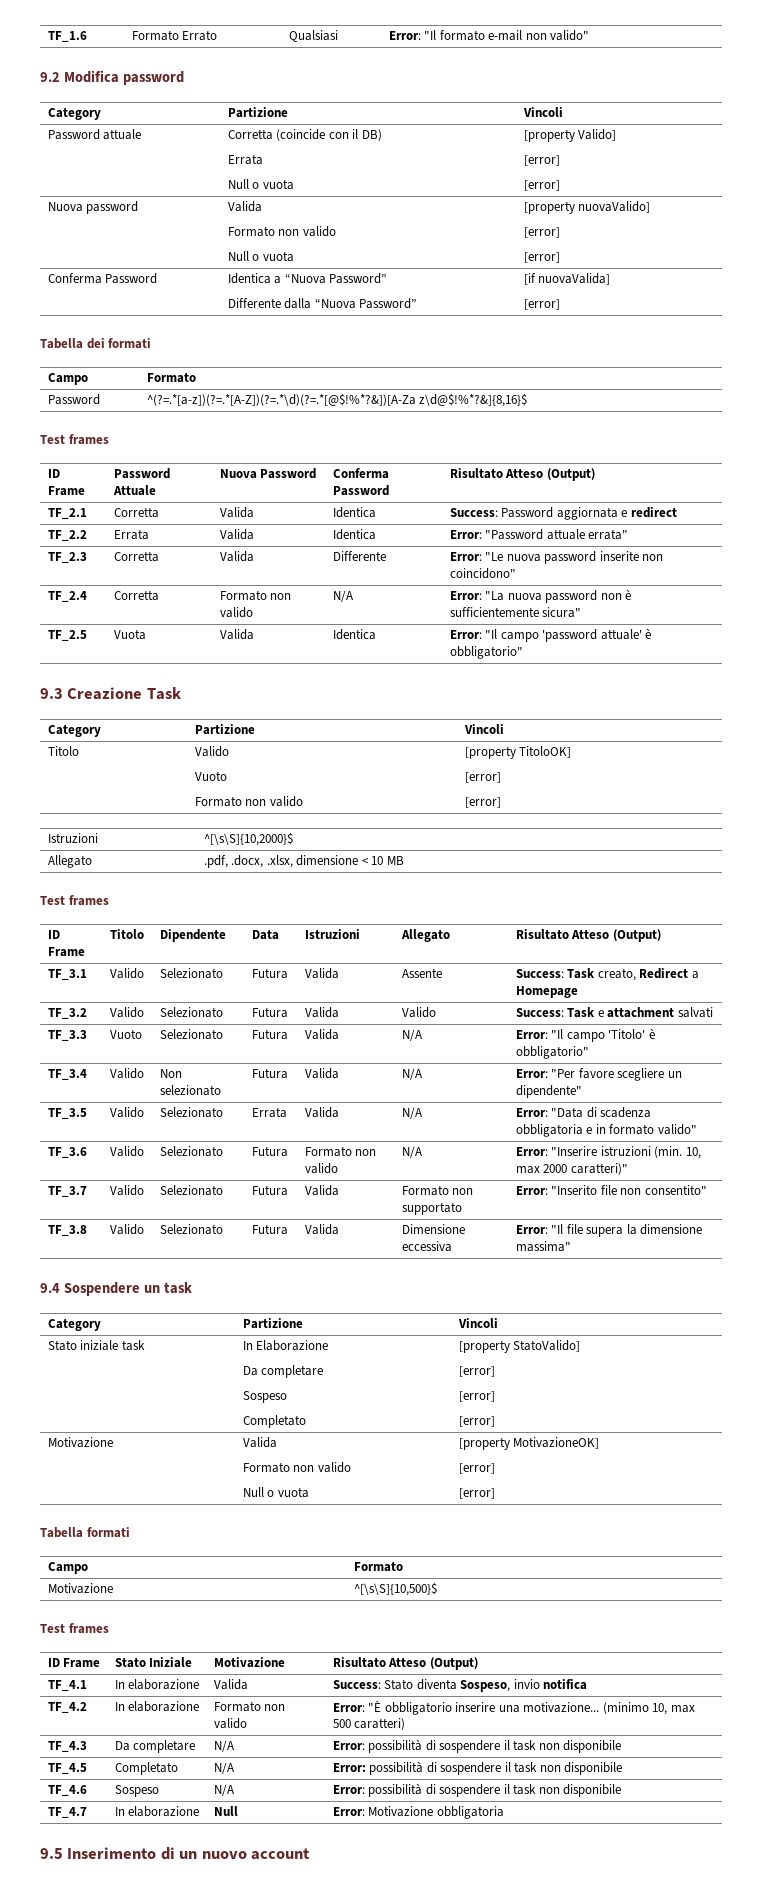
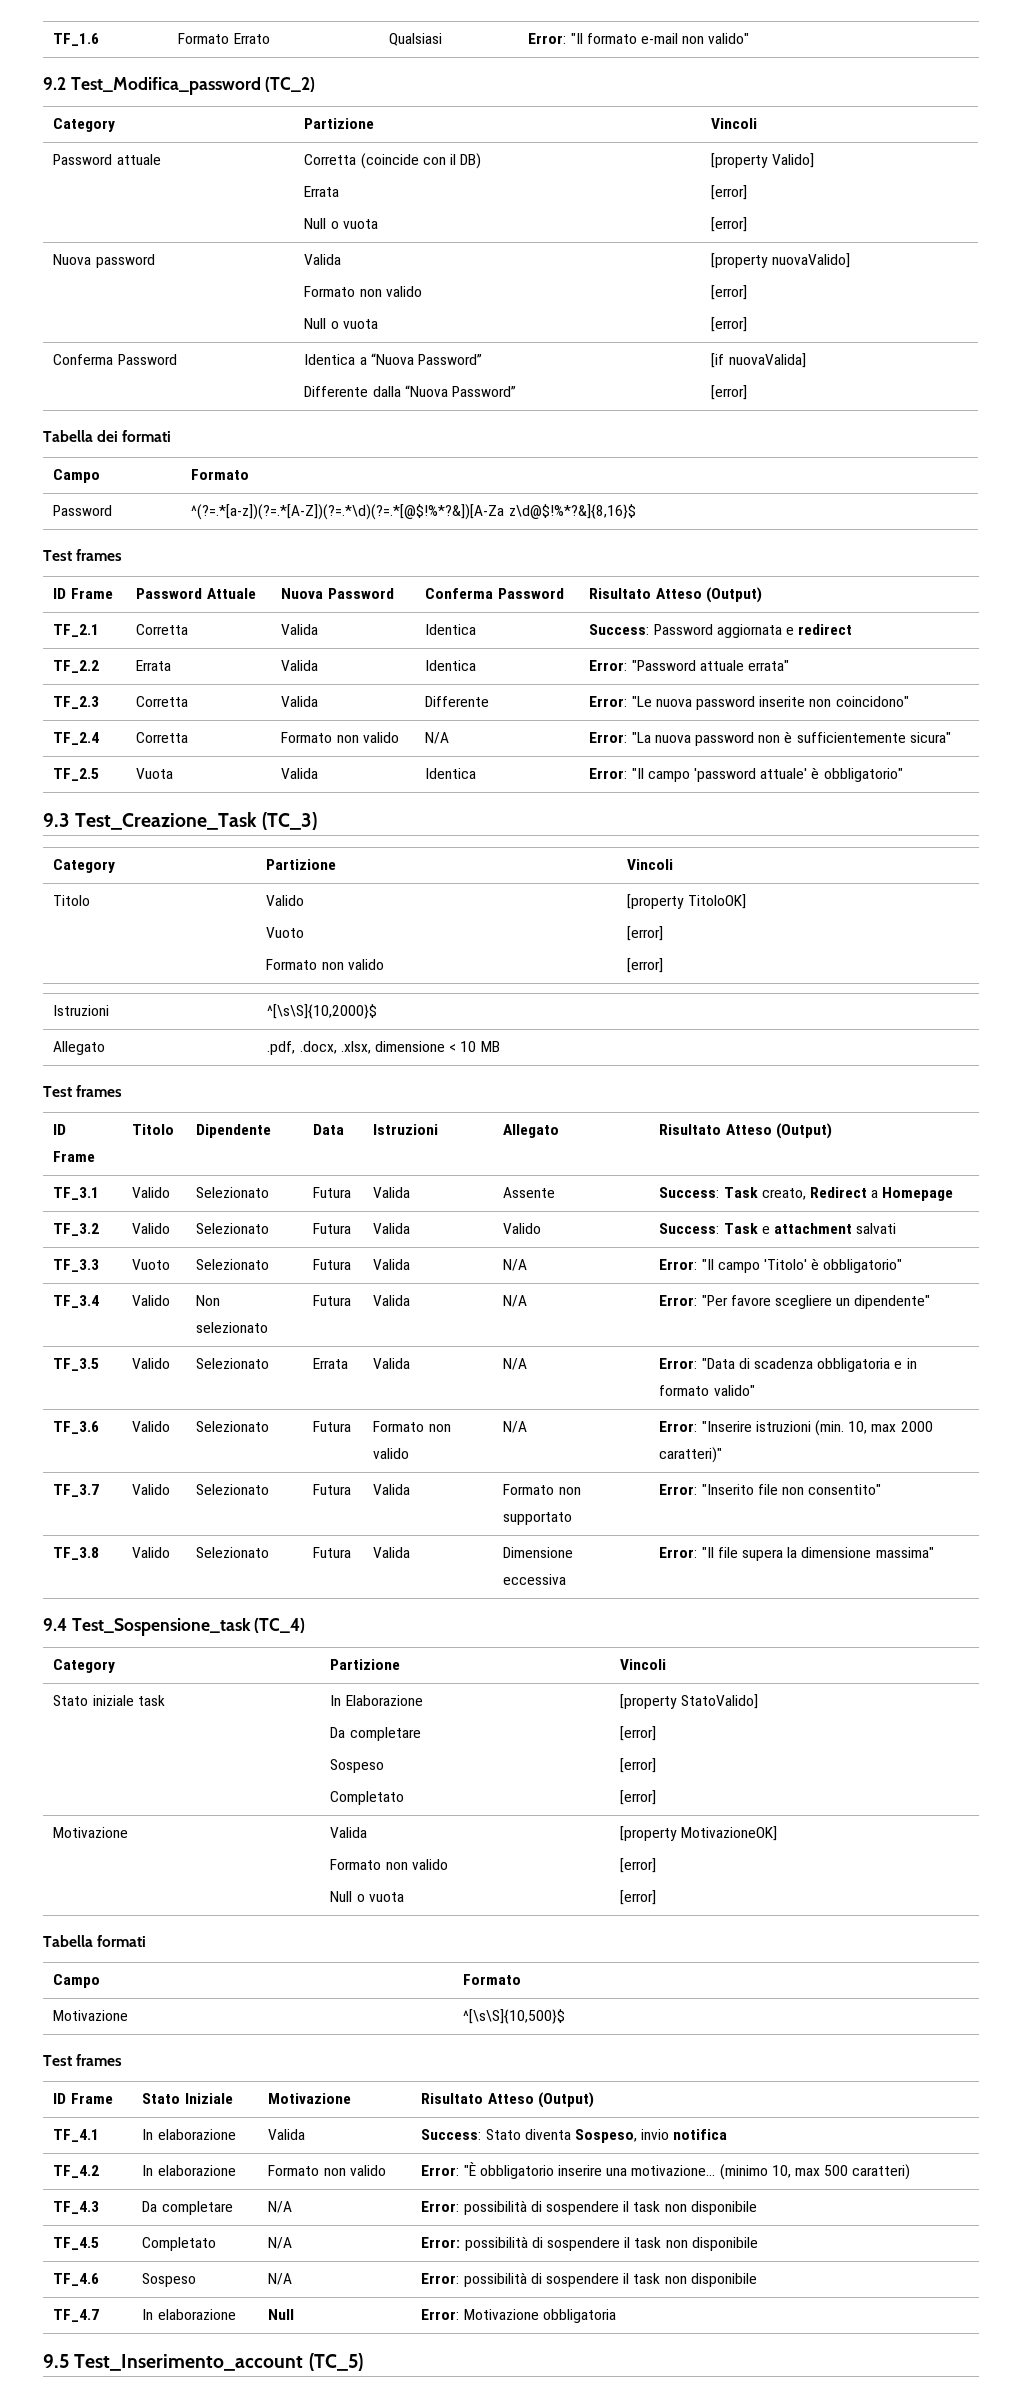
[63,70,184,85] Modifica password -> [70,77,316,95] Test_Modifica_password (TC_2)
[67,687,181,700] Creazione Task -> [75,812,317,830] Test_Creazione_Task (TC_3)
[63,1282,192,1296] Sospendere un task -> [71,1618,306,1636] Test_Sospensione_task (TC_4)
[67,1847,311,1860] Inserimento di un nuovo account -> [74,2353,363,2371] Test_Inserimento_account (TC_5)

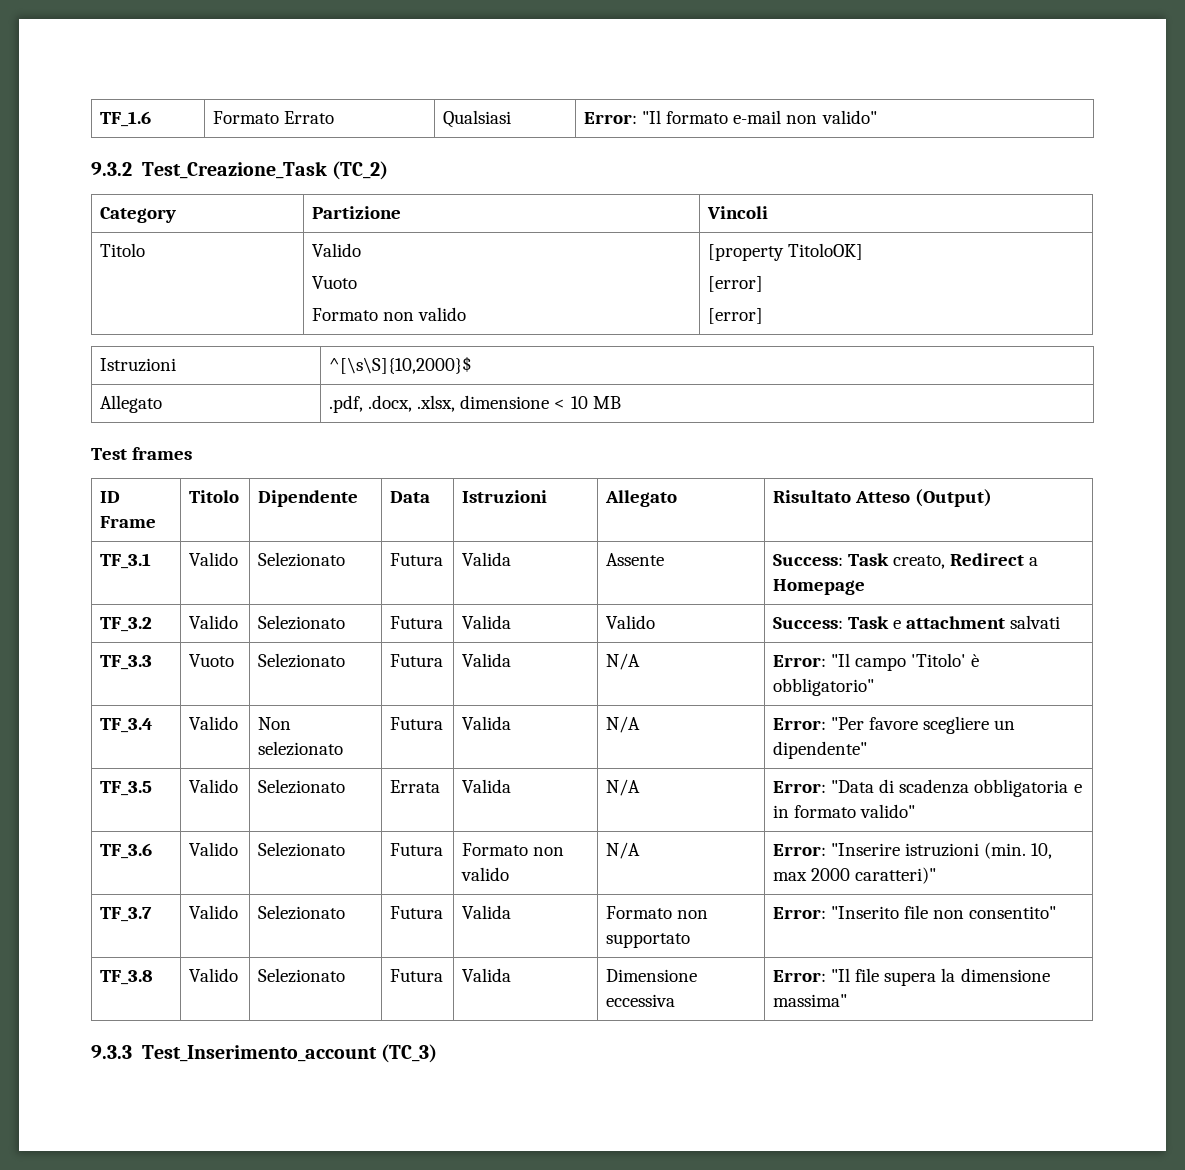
[43,77,261,95] 9.2 Test_Modifica_password -> [91,161,327,179] 9.3.2 Test_Creazione_Task
[53,154,161,165] [304,153,482,169] [304,186,340,197] [304,218,378,229] [711,153,814,168] [711,185,748,200] [711,217,748,232] [53,254,155,268] [304,254,342,265] [304,286,422,297] [304,318,378,329] [711,253,850,268] [711,285,748,300] [711,317,748,332] [53,354,177,365] [304,353,483,365] [304,385,517,397] [711,353,806,368] [711,385,748,400] [43,430,172,442] [53,469,101,483] [191,469,250,480] [53,505,113,516] [191,504,636,520] [43,549,123,561] [53,588,113,599] [136,588,256,599] [281,588,394,599] [425,588,564,599] [589,587,762,603] [53,624,100,637] [136,624,189,635] [281,624,319,635] [425,624,477,635] [589,624,853,638] [53,660,100,673] [136,660,172,671] [281,660,319,671] [425,660,477,671] [589,660,790,671] [53,696,100,709] [136,696,189,707] [281,696,319,707] [425,696,490,707] [589,696,909,710] [53,732,100,745] [136,732,189,743] [281,732,399,743] [425,732,450,744] [589,731,951,746] [53,768,100,781] [136,768,174,779] [281,768,319,779] [425,768,477,779] [589,767,903,782] [43,812,317,830] [53,859,116,873] [266,859,337,870] [627,859,674,870] // Password attuale | Corretta (coincide con il DB) // Errata // Null o vuota | [property Valido] // [error] // [error] // Nuova password | Valida // Formato non valido // Null o vuota | [property nuovaValido] // [error] // [error] // Conferma Password | Identica a “Nuova Password” // Differente dalla “Nuova Password” | [if nuovaValida] // [error] // Tabella dei formati // Campo | Formato // Password | ^(?=.*[a-z])(?=.*[A-Z])(?=.*\d)(?=.*[@$!%*?&])[A-Za z\d@$!%*?&]{8,16}$ // Test frames // ID Frame | Password Attuale | Nuova Password | Conferma Password | Risultato Atteso (Output) // TF_2.1 | Corretta | Valida | Identica | Success: Password aggiornata e redirect // TF_2.2 | Errata | Valida | Identica | Error: "Password attuale errata" // TF_2.3 | Corretta | Valida | Differente | Error: "Le nuova password inserite non coincidono" // TF_2.4 | Corretta | Formato non valido | N/A | Error: "La nuova password non è sufficientemente sicura" // TF_2.5 | Vuota | Valida | Identica | Error: "Il campo 'password attuale' è obbligatorio" // 9.3 Test_Creazione_Task (TC_3) // Category | Partizione | Vincoli -> (768, 212) none
[43,1618,306,1636] [53,1659,116,1673] [330,1659,401,1670] [620,1659,667,1670] [53,1695,165,1706] [330,1695,423,1706] [330,1727,421,1741] [330,1759,385,1773] [330,1791,405,1805] [620,1694,758,1709] [620,1726,657,1741] [620,1758,657,1773] [620,1790,657,1805] [53,1827,129,1838] [330,1827,368,1838] [330,1859,448,1870] [330,1891,404,1902] [620,1826,777,1841] [620,1858,657,1873] [620,1890,657,1905] [43,1935,147,1947] [53,1974,101,1988] [463,1974,522,1985] [53,2010,129,2021] [463,2009,566,2024] [43,2054,123,2066] [53,2093,113,2104] [142,2093,233,2104] [268,2093,352,2104] [421,2092,594,2108] [53,2129,100,2142] [142,2129,236,2140] [268,2129,306,2140] [421,2129,728,2143] [53,2165,100,2178] [142,2165,236,2176] [268,2165,386,2176] [421,2162,911,2180] [53,2201,100,2214] [142,2201,233,2215] [268,2201,293,2213] [421,2200,757,2215] [53,2237,100,2250] [142,2237,217,2251] [268,2237,293,2249] [421,2236,758,2251] [53,2273,100,2286] [142,2273,197,2287] [268,2273,293,2285] [421,2272,757,2287] [53,2309,100,2322] [142,2309,236,2320] [268,2309,295,2320] [421,2309,616,2323] [43,2353,363,2371] 9.4 Test_Sospensione_task (TC_4) // Category | Partizione | Vincoli // Stato iniziale task | In Elaborazione // Da completare // Sospeso // Completato | [property StatoValido] // [error] // [error] // [error] // Motivazione | Valida // Formato non valido // Null o vuota | [property MotivazioneOK] // [error] // [error] // Tabella formati // Campo | Formato // Motivazione | ^[\s\S]{10,500}$ // Test frames // ID Frame | Stato Iniziale | Motivazione | Risultato Atteso (Output) // TF_4.1 | In elaborazione | Valida | Success: Stato diventa Sospeso, invio notifica // TF_4.2 | In elaborazione | Formato non valido | Error: "È obbligatorio inserire una motivazione... (minimo 10, max 500 caratteri) // TF_4.3 | Da completare | N/A | Error: possibilità di sospendere il task non disponibile // TF_4.5 | Completato | N/A | Error: possibilità di sospendere il task non disponibile // TF_4.6 | Sospeso | N/A | Error: possibilità di sospendere il task non disponibile // TF_4.7 | In elaborazione | Null | Error: Motivazione obbligatoria // 9.5 Test_Inserimento_account (TC_5) -> [91,1044,437,1063] 9.3.3 Test_Inserimento_account (TC_3)

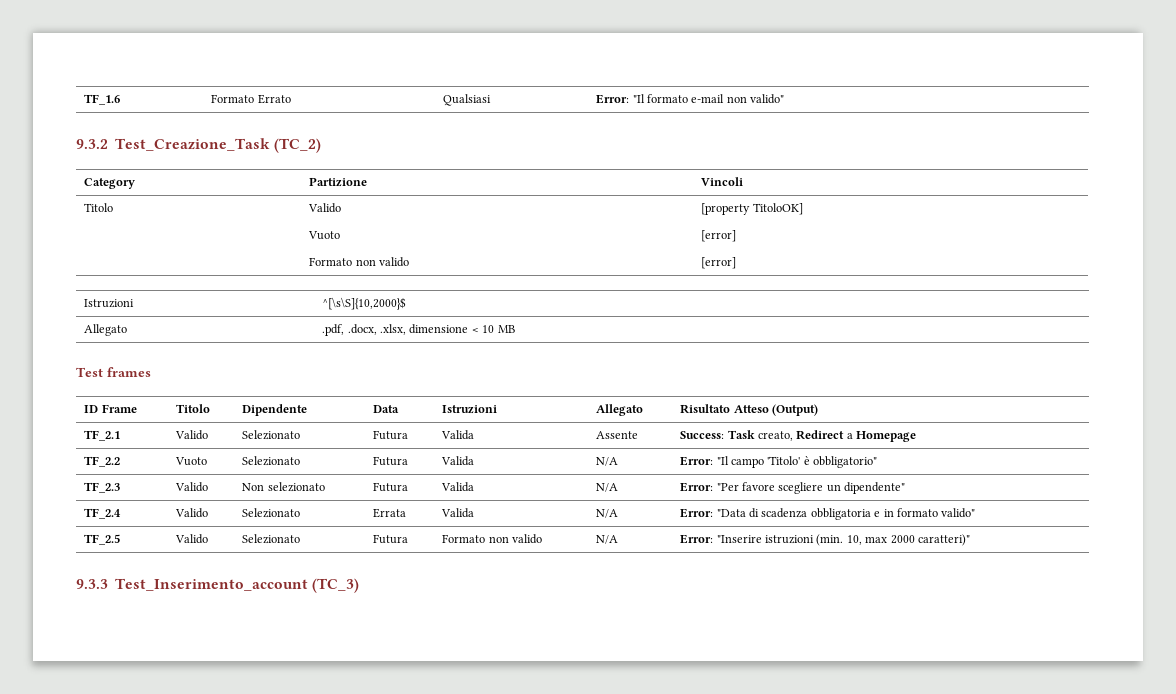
[99,553,151,569] TF_3.1 -> [84,430,121,441] TF_2.1
[99,617,152,632] [188,615,238,629] [257,615,345,630] [389,616,443,629] [461,615,511,629] [605,615,655,629] [772,615,1061,629] [99,655,152,670] TF_3.2 | Valido | Selezionato | Futura | Valida | Valido | Success: Task e attachment salvati // TF_3.3 -> [84,456,121,467] TF_2.2
[99,718,153,733] TF_3.4 -> [84,482,121,493] TF_2.3
[99,781,152,796] TF_3.5 -> [84,508,122,519] TF_2.4
[99,843,152,859] TF_3.6 -> [84,534,121,545] TF_2.5
[99,907,152,922] [188,905,238,919] [257,905,345,920] [389,906,443,919] [461,905,511,919] [605,906,709,919] [605,933,690,948] [772,905,1057,919] [99,970,153,985] [188,968,238,982] [257,968,345,983] [389,969,443,982] [461,968,511,982] [605,969,697,982] [605,994,675,1007] [772,968,1050,986] [772,994,847,1007] // TF_3.7 | Valido | Selezionato | Futura | Valida | Formato non supportato | Error: "Inserito file non consentito" // TF_3.8 | Valido | Selezionato | Futura | Valida | Dimensione eccessiva | Error: "Il file supera la dimensione massima" -> (970, 540) none

